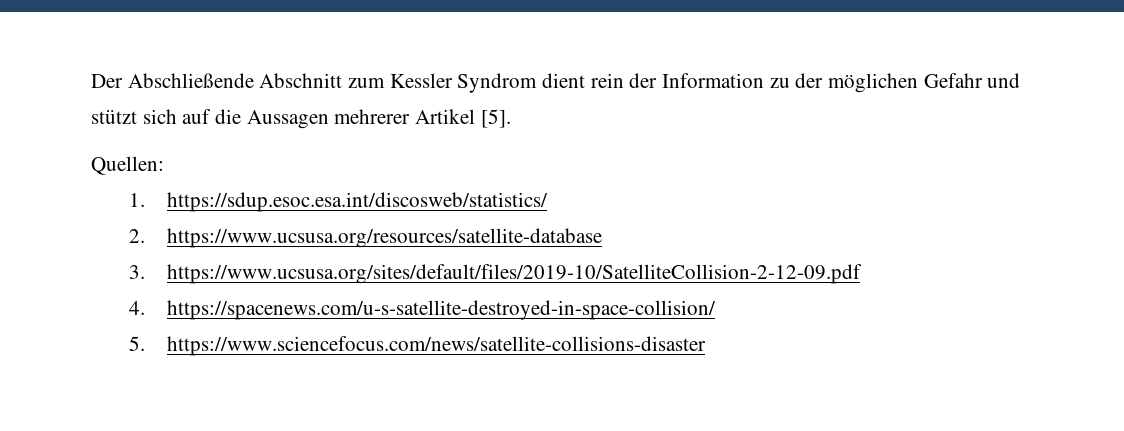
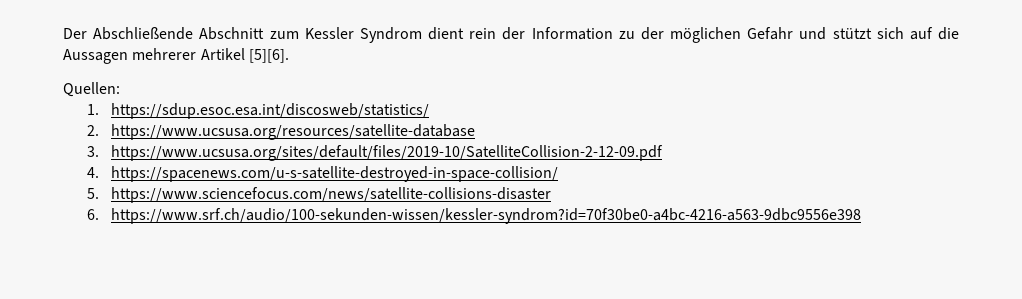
[480,109,511,128] [5]. -> [248,49,289,63] [5][6].
(707, 346) none -> [86,208,861,224] // 6. https://www.srf.ch/audio/100-sekunden-wissen/kessler-syndrom?id=70f30be0-a4bc-4216-a563-9dbc9556e398

